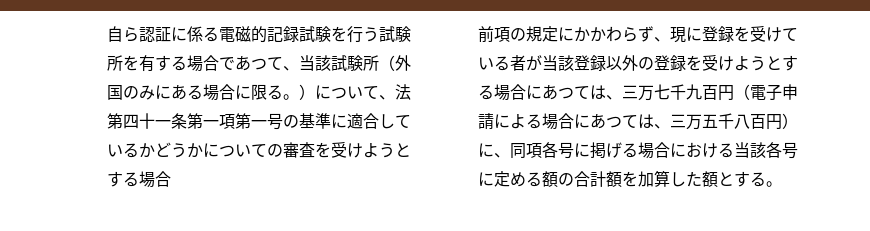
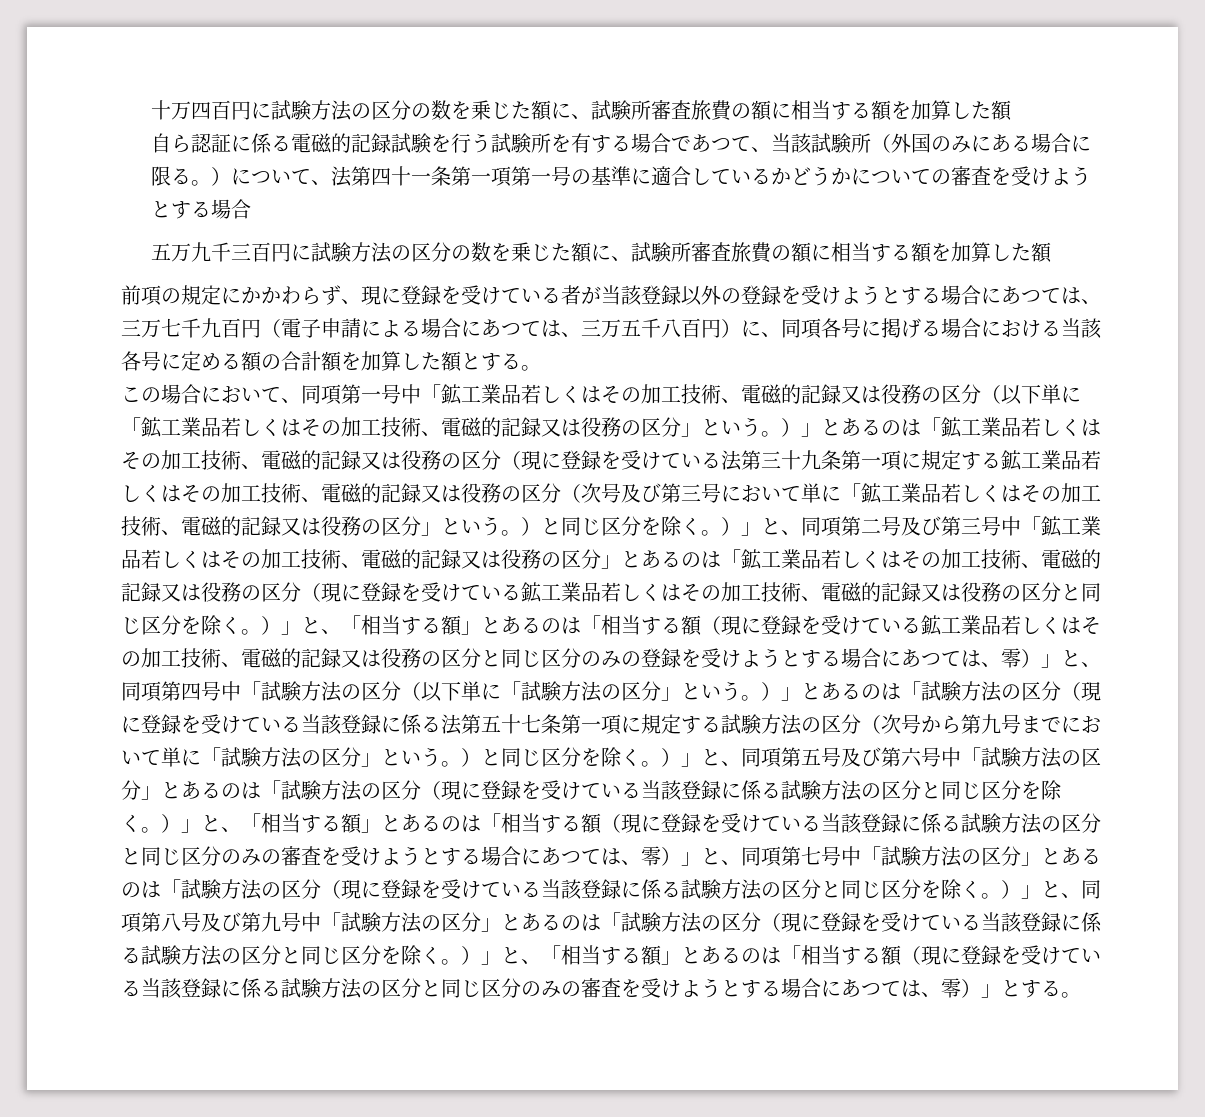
(106, 34) none -> [151,100,1013,121] 十万四百円に試験方法の区分の数を乗じた額に、試験所審査旅費の額に相当する額を加算した額 //
(171, 179) none -> [151,242,1053,263] // 五万九千三百円に試験方法の区分の数を乗じた額に、試験所審査旅費の額に相当する額を加算した額
(782, 184) none -> [120,384,1081,405] [120,417,1101,438] [120,450,1101,471] [120,483,1101,504] [120,516,1101,537] [120,549,1101,570] [120,582,1101,603] [120,615,1101,636] [120,648,1101,669] [120,681,1101,702] [120,714,1101,735] [120,747,1101,768] [120,780,1062,801] [120,813,1101,834] [120,846,1101,867] [120,879,1101,900] [120,912,1102,933] [120,945,1101,966] [120,978,1081,999] // この場合において、同項第一号中「鉱工業品若しくはその加工技術、電磁的記録又は役務の区分（以下単に「鉱工業品若しくはその加工技術、電磁的記録又は役務の区分」という。）」とあるのは「鉱工業品若しくはその加工技術、電磁的記録又は役務の区分（現に登録を受けている法第三十九条第一項に規定する鉱工業品若しくはその加工技術、電磁的記録又は役務の区分（次号及び第三号において単に「鉱工業品若しくはその加工技術、電磁的記録又は役務の区分」という。）と同じ区分を除く。）」と、同項第二号及び第三号中「鉱工業品若しくはその加工技術、電磁的記録又は役務の区分」とあるのは「鉱工業品若しくはその加工技術、電磁的記録又は役務の区分（現に登録を受けている鉱工業品若しくはその加工技術、電磁的記録又は役務の区分と同じ区分を除く。）」と、「相当する額」とあるのは「相当する額（現に登録を受けている鉱工業品若しくはその加工技術、電磁的記録又は役務の区分と同じ区分のみの登録を受けようとする場合にあつては、零）」と、同項第四号中「試験方法の区分（以下単に「試験方法の区分」という。）」とあるのは「試験方法の区分（現に登録を受けている当該登録に係る法第五十七条第一項に規定する試験方法の区分（次号から第九号までにおいて単に「試験方法の区分」という。）と同じ区分を除く。）」と、同項第五号及び第六号中「試験方法の区分」とあるのは「試験方法の区分（現に登録を受けている当該登録に係る試験方法の区分と同じ区分を除く。）」と、「相当する額」とあるのは「相当する額（現に登録を受けている当該登録に係る試験方法の区分と同じ区分のみの審査を受けようとする場合にあつては、零）」と、同項第七号中「試験方法の区分」とあるのは「試験方法の区分（現に登録を受けている当該登録に係る試験方法の区分と同じ区分を除く。）」と、同項第八号及び第九号中「試験方法の区分」とあるのは「試験方法の区分（現に登録を受けている当該登録に係る試験方法の区分と同じ区分を除く。）」と、「相当する額」とあるのは「相当する額（現に登録を受けている当該登録に係る試験方法の区分と同じ区分のみの審査を受けようとする場合にあつては、零）」とする。

